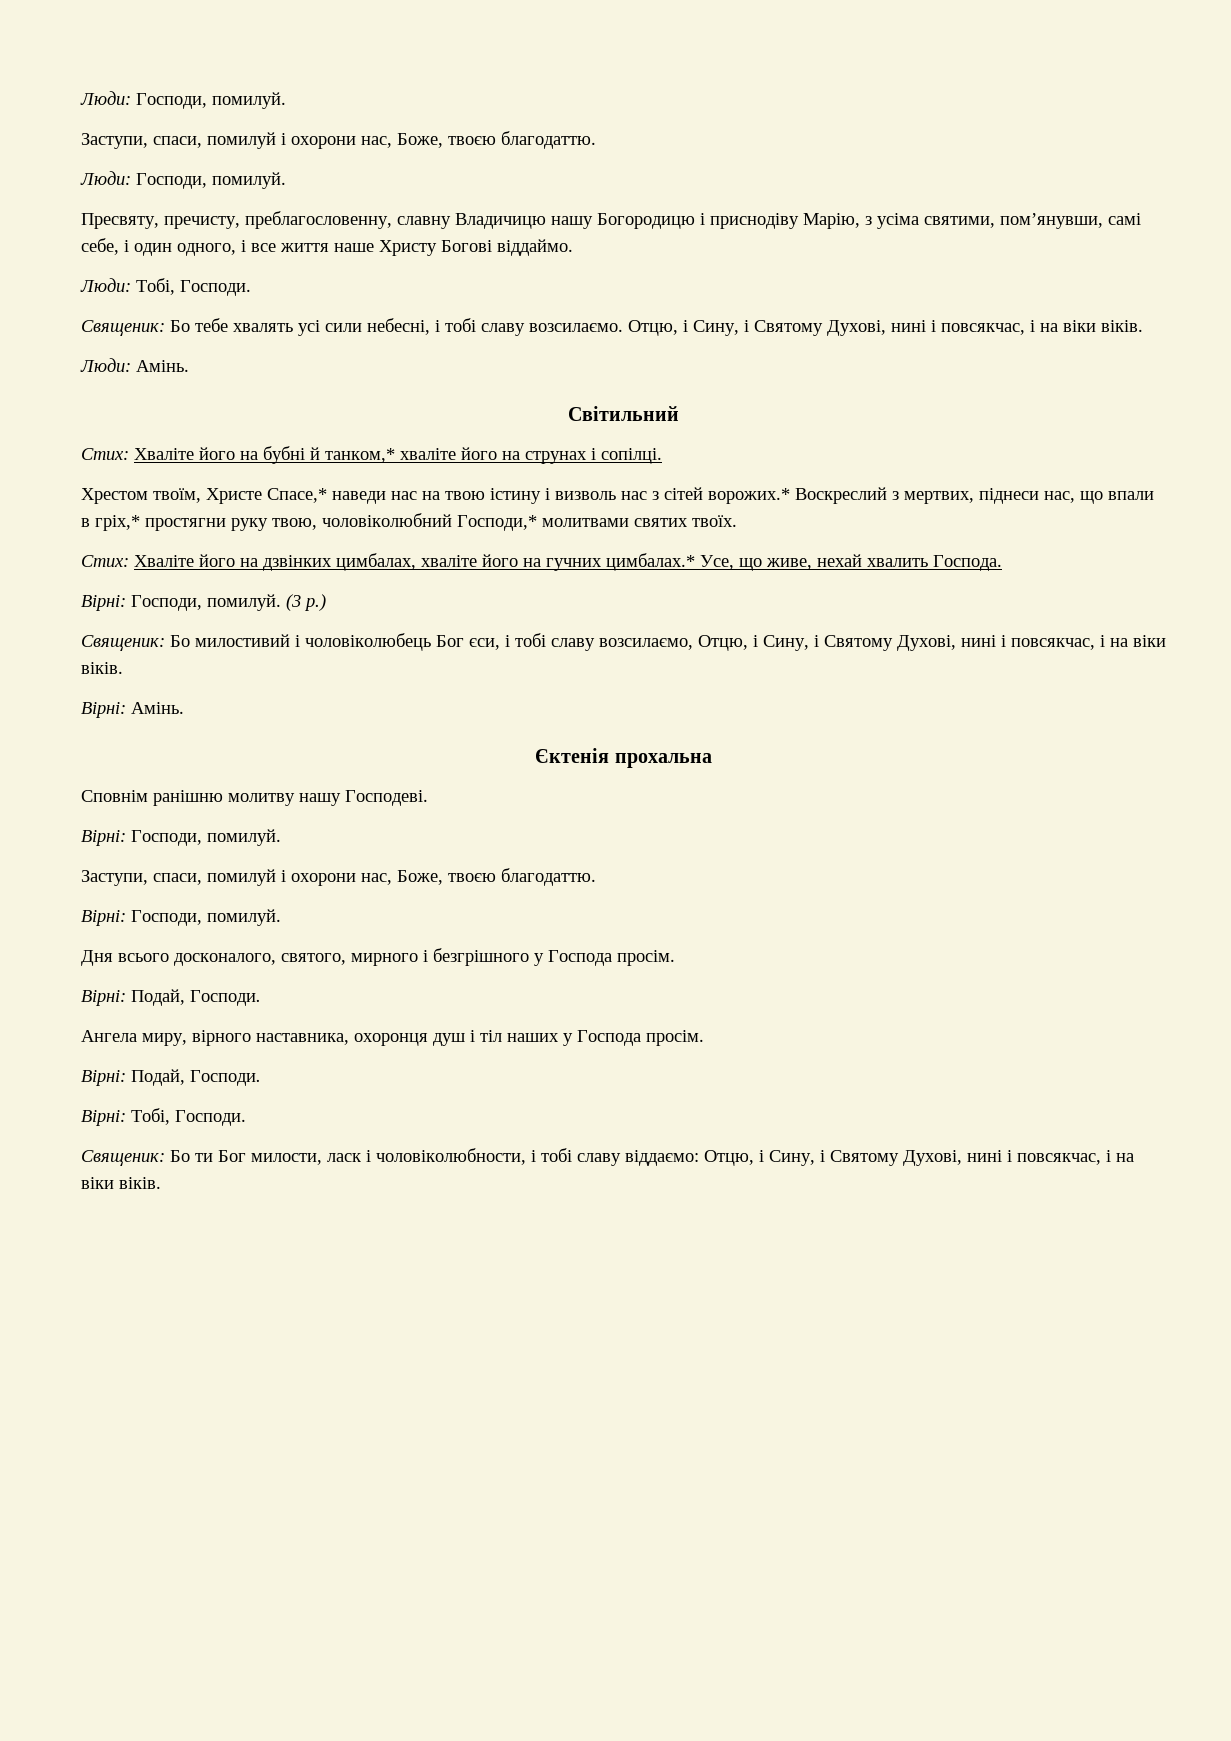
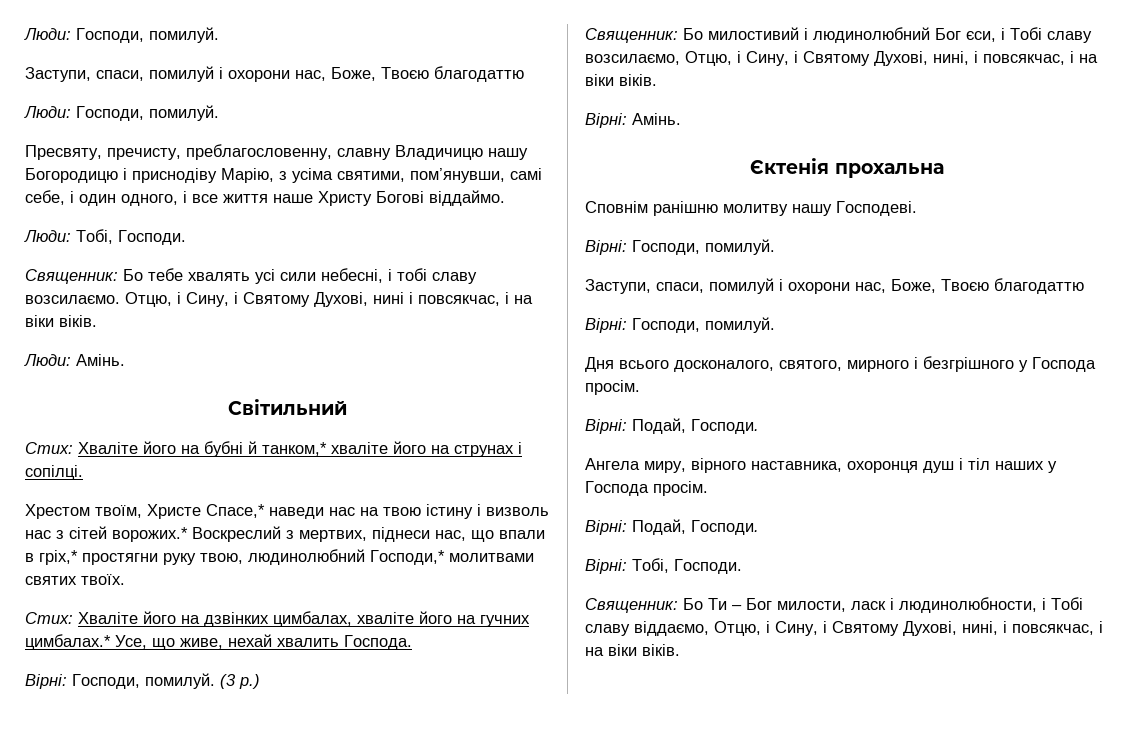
[448,131,596,149] твоєю благодаттю. -> [381,66,524,82] Твоєю благодаттю
[81,320,165,336] Священик: -> [25,269,118,284] Священник:
[322,513,452,527] чоловіколюбний -> [248,549,365,565] людинолюбний
[81,635,165,651] Священик: -> [585,28,678,43] Священник:
[305,633,431,651] чоловіколюбець -> [813,27,930,43] людинолюбний
[515,633,546,647] тобі -> [1010,27,1042,40] Тобі
[961,635,996,647] нині -> [933,51,969,65] нині,
[448,868,596,886] твоєю благодаттю. -> [941,278,1084,294] Твоєю благодаттю
[81,1148,1002,1166] Священик: Бо ти Бог милости, ласк і чоловіколюбности, і тобі славу віддаємо: Отцю, і Сину, і Святому Духові, нині -> [585,597,1083,613] [585,621,998,636] Священник: Бо Ти – Бог милости, ласк і людинолюбности, і Тобі славу віддаємо, Отцю, і Сину, і Святому Духові, нині,

